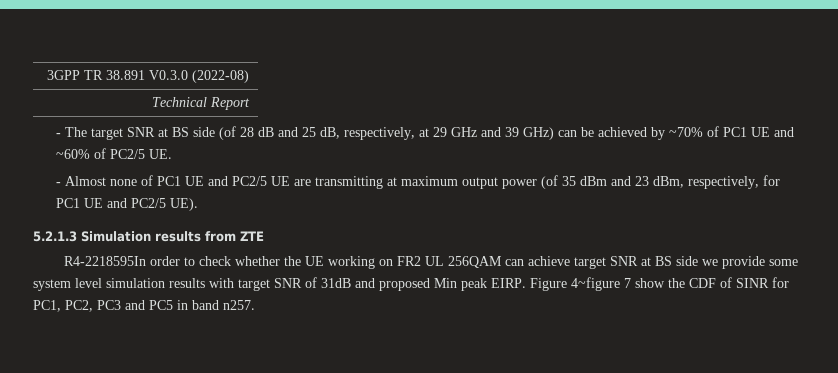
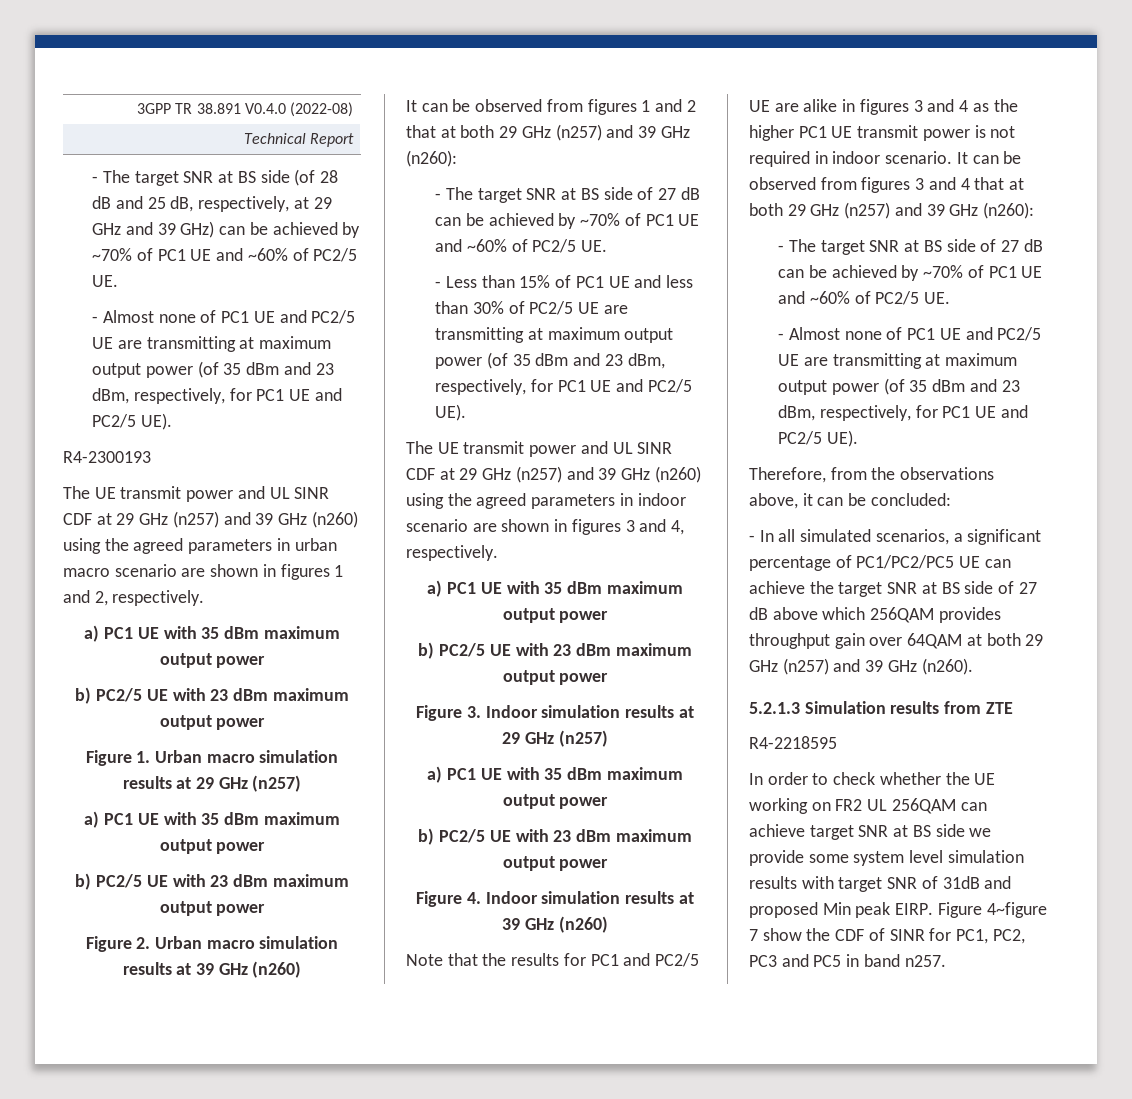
[149,70,189,80] V0.3.0 -> [244,103,286,114] V0.4.0
(199, 204) none -> [63,451,151,463] [63,486,330,502] [63,511,358,528] [63,538,337,554] [63,564,344,580] [63,590,205,606] [84,625,340,642] [159,653,266,668] [75,687,349,704] [159,715,266,730] [85,750,339,766] [122,775,302,792] [84,811,340,828] [159,839,266,854] [75,873,349,890] [159,901,266,916] [85,936,339,952] [122,961,302,978] [406,99,696,115] [406,124,690,141] [406,150,457,167] [435,187,700,203] [435,213,700,229] [435,239,608,253] [435,275,693,288] [435,301,628,315] [435,327,674,343] [435,352,665,369] [435,379,692,395] [435,404,467,421] [406,441,673,457] [406,466,701,483] [406,493,686,509] [406,519,685,535] [406,545,498,561] [427,580,683,597] [502,608,609,623] [418,642,692,659] [502,670,609,685] [416,705,694,721] [502,730,608,747] [427,766,683,783] [502,794,609,809] [418,828,692,845] [502,856,609,871] [416,891,694,907] [502,916,608,933] [406,953,700,967] [749,99,1018,115] [749,125,1016,141] [749,151,1022,167] [749,177,1025,193] [749,202,1035,219] [778,239,1043,255] [778,265,1043,281] [778,291,951,305] [778,327,1042,341] [778,353,1018,369] [778,378,1020,395] [778,405,1028,421] [778,430,858,447] [749,467,995,483] [749,493,951,509] [749,529,1042,545] [749,555,1011,571] [749,581,1037,597] [749,607,1001,623] [749,633,1044,649] [749,658,973,675] // R4-2300193 // The UE transmit power and UL SINR CDF at 29 GHz (n257) and 39 GHz (n260) using the agreed parameters in urban macro scenario are shown in figures 1 and 2, respectively. // a) PC1 UE with 35 dBm maximum output power // b) PC2/5 UE with 23 dBm maximum output power // Figure 1. Urban macro simulation results at 29 GHz (n257) // a) PC1 UE with 35 dBm maximum output power // b) PC2/5 UE with 23 dBm maximum output power // Figure 2. Urban macro simulation results at 39 GHz (n260) // It can be observed from figures 1 and 2 that at both 29 GHz (n257) and 39 GHz (n260): // - The target SNR at BS side of 27 dB can be achieved by ~70% of PC1 UE and ~60% of PC2/5 UE. // - Less than 15% of PC1 UE and less than 30% of PC2/5 UE are transmitting at maximum output power (of 35 dBm and 23 dBm, respectively, for PC1 UE and PC2/5 UE). // The UE transmit power and UL SINR CDF at 29 GHz (n257) and 39 GHz (n260) using the agreed parameters in indoor scenario are shown in figures 3 and 4, respectively. // a) PC1 UE with 35 dBm maximum output power // b) PC2/5 UE with 23 dBm maximum output power // Figure 3. Indoor simulation results at 29 GHz (n257) // a) PC1 UE with 35 dBm maximum output power // b) PC2/5 UE with 23 dBm maximum output power // Figure 4. Indoor simulation results at 39 GHz (n260) // Note that the results for PC1 and PC2/5 UE are alike in figures 3 and 4 as the higher PC1 UE transmit power is not required in indoor scenario. It can be observed from figures 3 and 4 that at both 29 GHz (n257) and 39 GHz (n260): // - The target SNR at BS side of 27 dB can be achieved by ~70% of PC1 UE and ~60% of PC2/5 UE. // - Almost none of PC1 UE and PC2/5 UE are transmitting at maximum output power (of 35 dBm and 23 dBm, respectively, for PC1 UE and PC2/5 UE). // Therefore, from the observations above, it can be concluded: // - In all simulated scenarios, a significant percentage of PC1/PC2/PC5 UE can achieve the target SNR at BS side of 27 dB above which 256QAM provides throughput gain over 64QAM at both 29 GHz (n257) and 39 GHz (n260).
[64,256,147,266] R4-2218595In -> [749,736,837,749] [749,773,763,785] R4-2218595 // In

